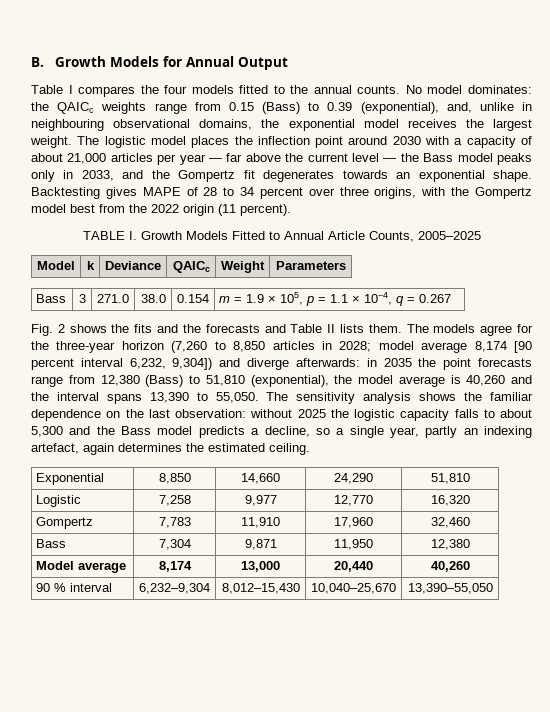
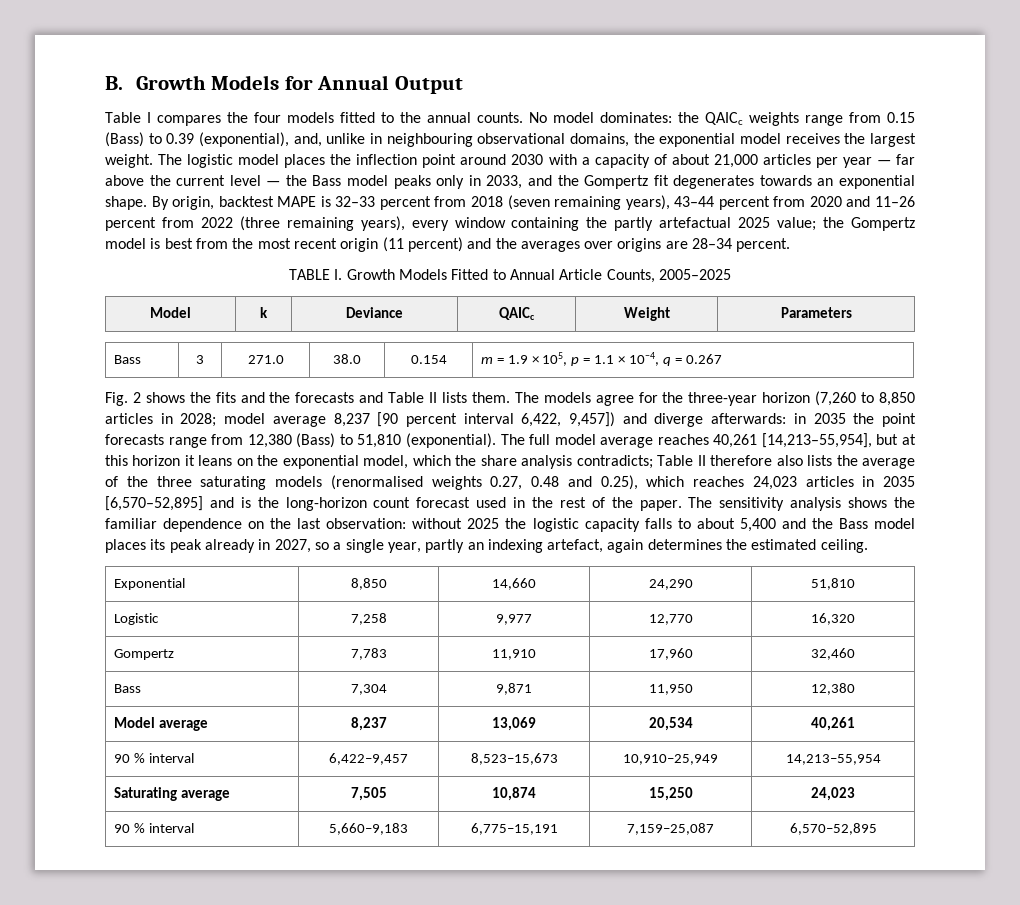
[31,187,446,199] Backtesting gives MAPE of 28 to 34 percent over three origins, with -> [151,195,915,210] [105,216,817,231] By origin, backtest MAPE is 32–33 percent from 2018 (seven remaining years), 43–44 percent from 2020 and 11–26 percent from 2022 (three remaining years), every window containing the partly artefactual 2025 value;
(66, 208) none -> [150,238,161,249] is
[151,204,291,216] 2022 origin (11 percent). -> [257,237,791,252] most recent origin (11 percent) and the averages over origins are 28–34 percent.
[474,341,507,352] 8,174 -> [333,413,370,427] 8,237
[129,358,213,370] 6,232, 9,304]) -> [521,412,616,427] 6,422, 9,457])
[250,375,532,387] [31,392,259,404] (exponential), the model average is 40,260 and the interval spans 13,390 to 55,050. -> [405,433,916,448] [105,455,916,469] [105,475,915,490] [105,496,682,511] (exponential). The full model average reaches 40,261 [14,213–55,954], but at this horizon it leans on the exponential model, which the share analysis contradicts; Table II therefore also lists the average of the three saturating models (renormalised weights 0.27, 0.48 and 0.25), which reaches 24,023 articles in 2035 [6,570–52,895] and is the long-horizon count forecast used in the rest of the paper.
[31,426,63,437] 5,300 -> [739,518,776,532] 5,400
[198,426,310,438] predicts a decline, -> [105,539,311,553] places its peak already in 2027,
[158,561,192,572] [241,561,280,572] [334,561,373,572] [430,561,470,572] [36,583,113,592] [139,583,210,594] [221,583,300,594] [311,583,396,594] [407,583,493,594] 8,174 | 13,000 | 20,440 | 40,260 // 90 % interval | 6,232–9,304 | 8,012–15,430 | 10,040–25,670 | 13,390–55,050 -> [350,717,387,731] [491,717,536,731] [648,717,693,731] [811,717,855,731] [113,753,194,763] [329,753,408,765] [470,753,558,765] [623,754,718,765] [785,754,881,765] [113,787,230,801] [350,787,387,801] [491,787,536,801] [648,787,693,801] [811,787,855,801] [113,823,194,833] [329,823,408,835] [470,823,558,835] [627,823,714,835] [789,823,877,835] 8,237 | 13,069 | 20,534 | 40,261 // 90 % interval | 6,422–9,457 | 8,523–15,673 | 10,910–25,949 | 14,213–55,954 // Saturating average | 7,505 | 10,874 | 15,250 | 24,023 // 90 % interval | 5,660–9,183 | 6,775–15,191 | 7,159–25,087 | 6,570–52,895

